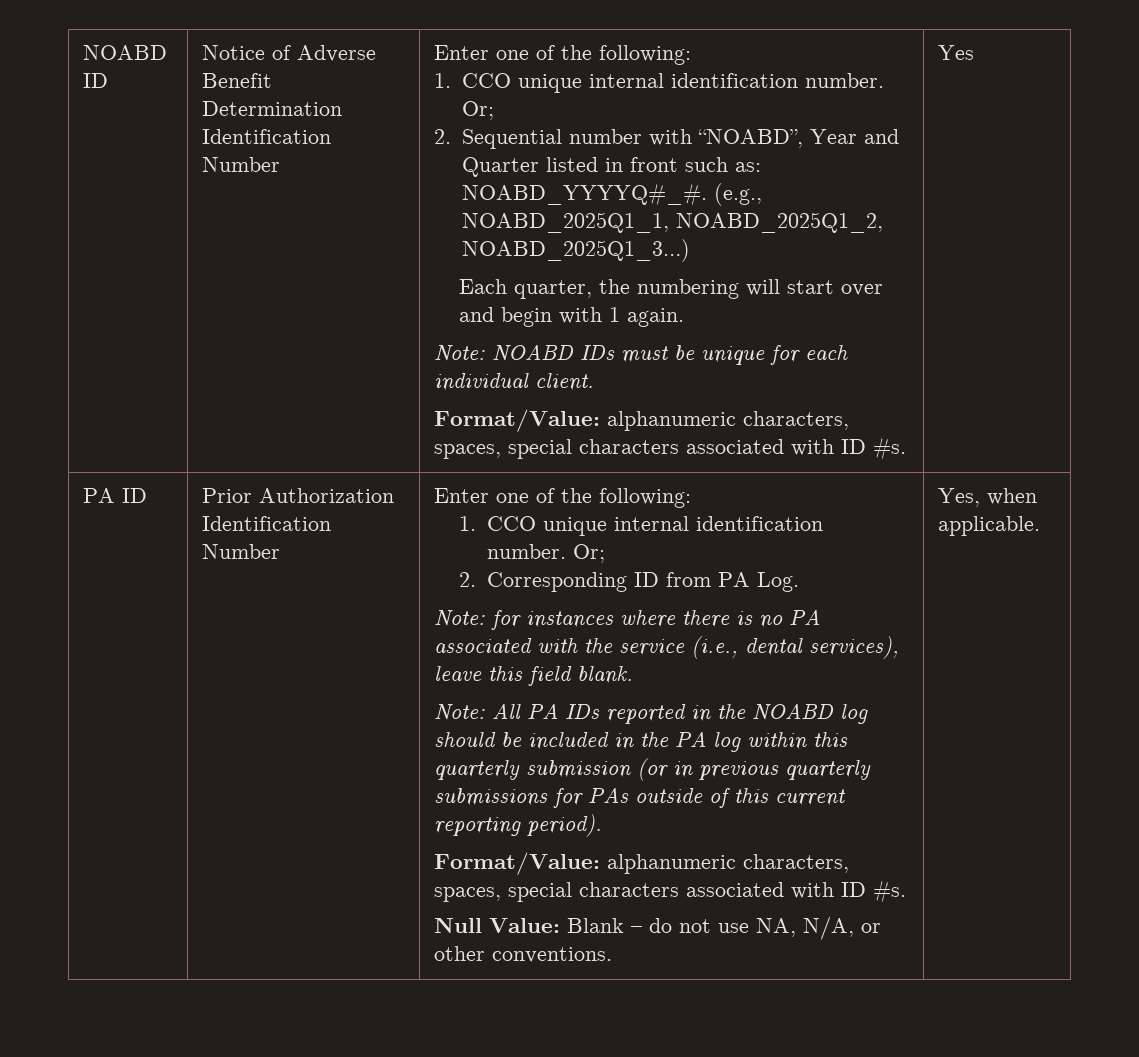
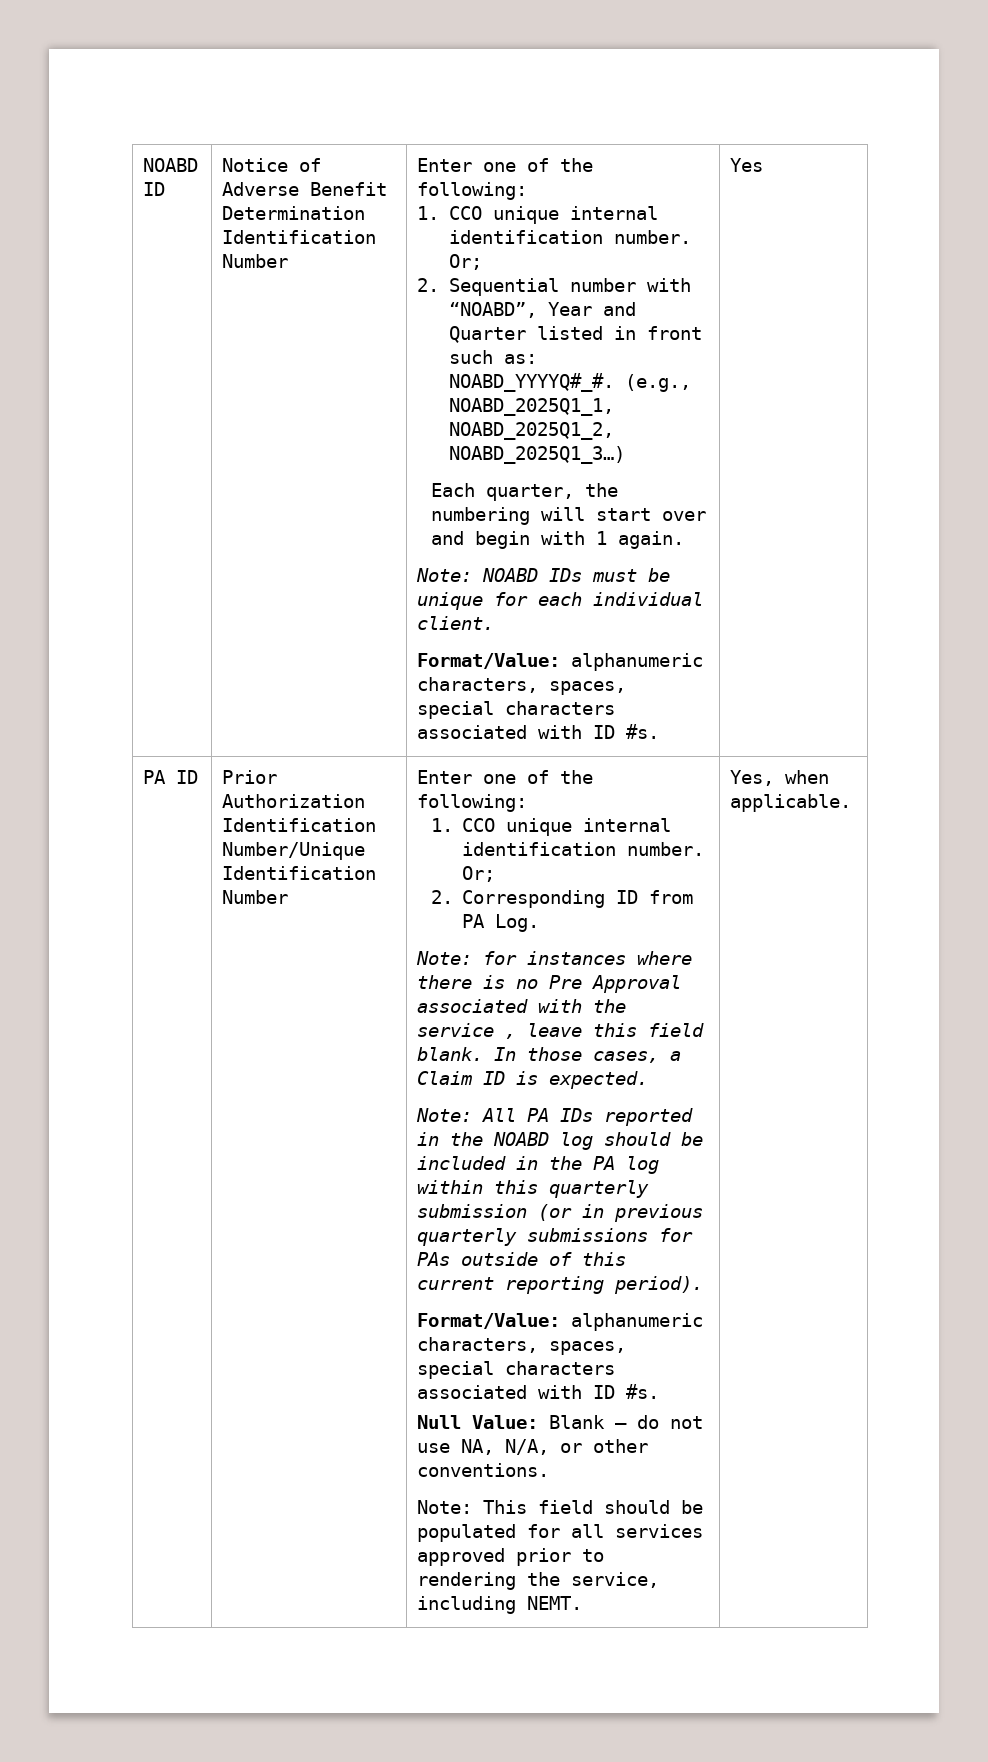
(332, 523) none -> [222,842,366,860] [222,866,377,880] Number/Unique Identification
[789,609,821,625] PA -> [549,975,682,993] Pre Approval
[691,636,900,659] (i.e., dental services), -> [505,1034,517,1039] ,
(634, 675) none -> [494,1047,682,1063] [417,1071,649,1089] In those cases, a Claim ID is expected.
(613, 955) none -> [417,1500,704,1514] [417,1524,704,1542] [417,1548,605,1566] [417,1572,660,1590] [417,1596,583,1614] // Note: This field should be populated for all services approved prior to rendering the service, including NEMT.

